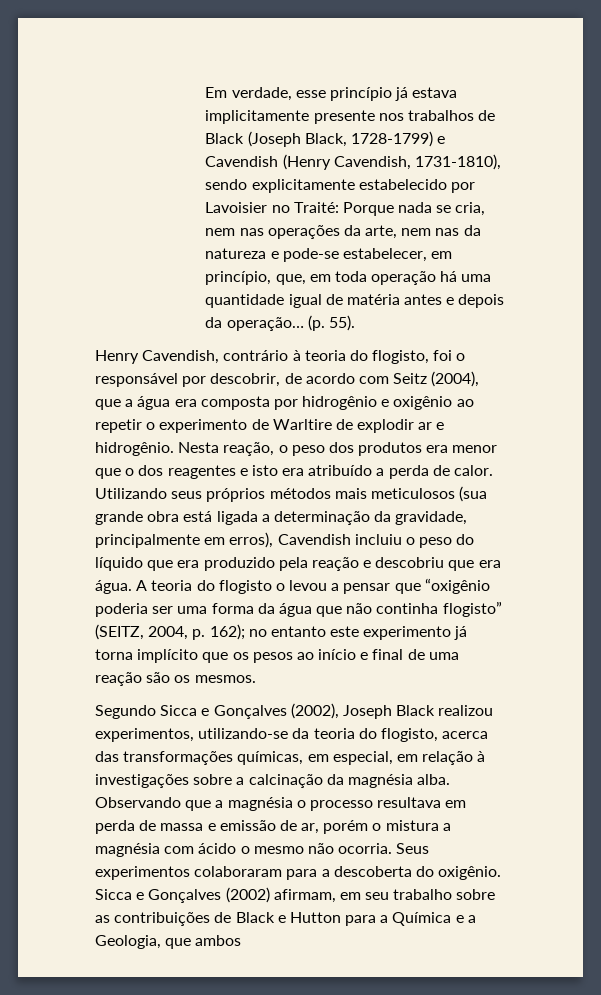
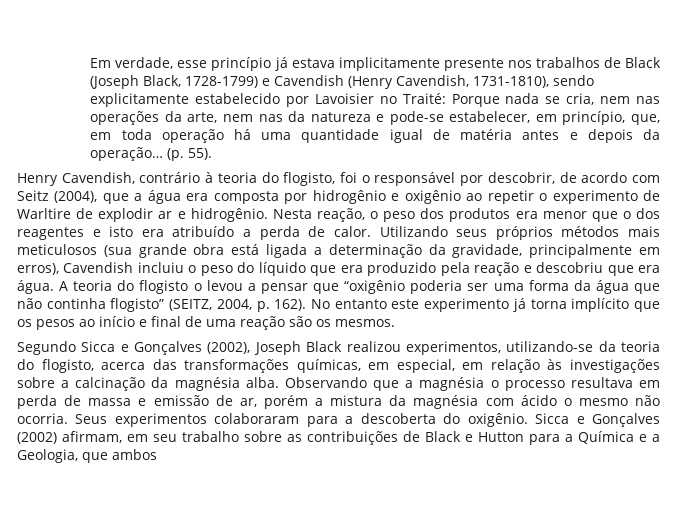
[209,624,267,640] 162); no -> [274,299,331,311] 162). No
[477,751,486,762] à -> [547,359,563,370] às
[372,820,451,831] o mistura a -> [315,395,407,406] a mistura da

